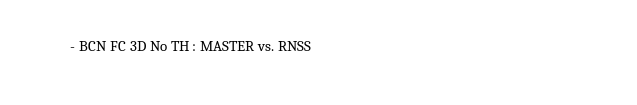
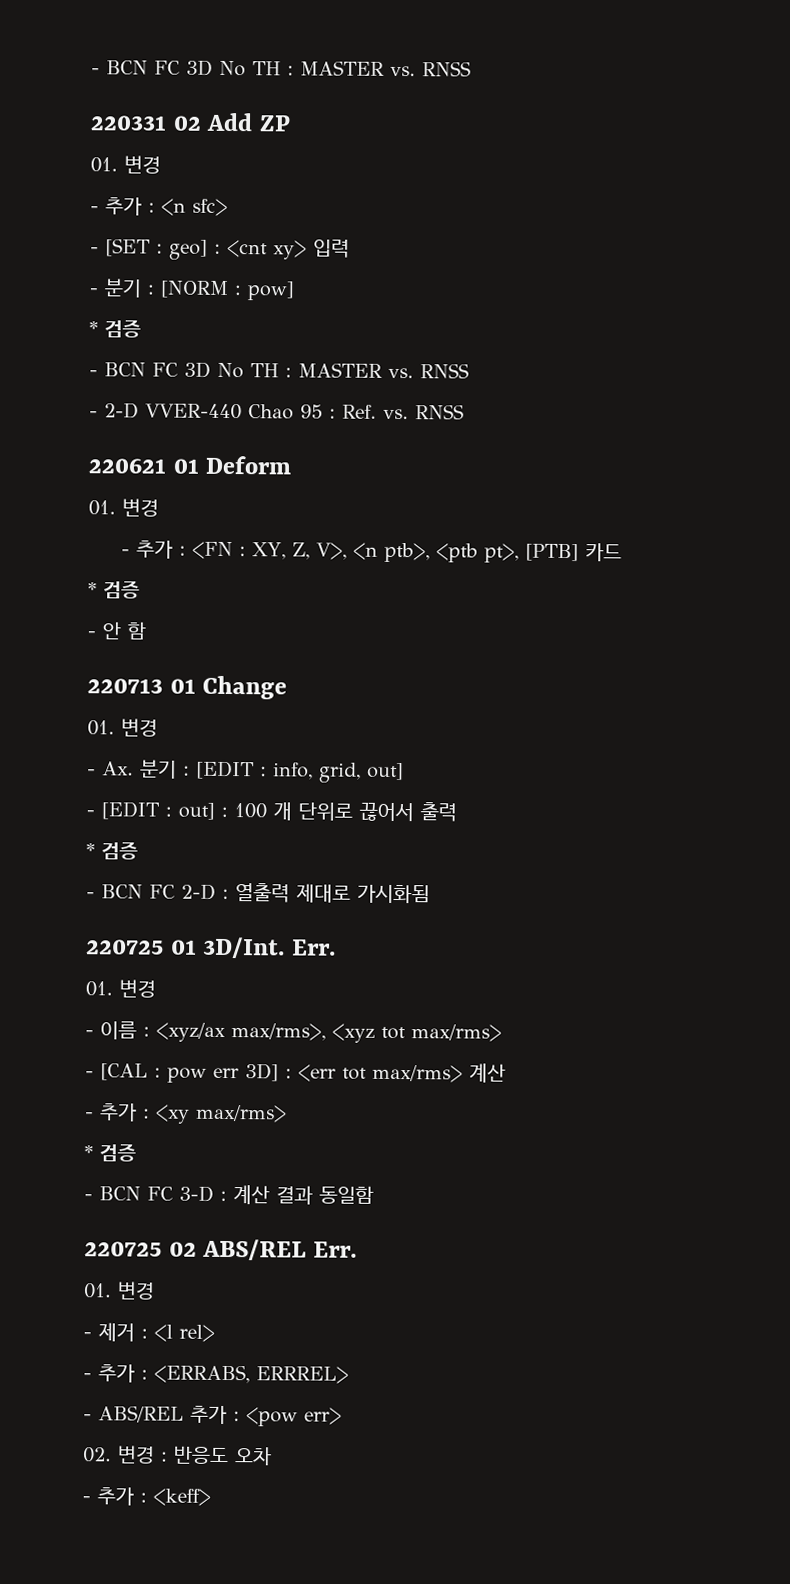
(312, 46) none -> [90,112,291,132] [90,155,161,174] [90,197,228,216] [90,238,350,260] [89,278,295,301] [89,319,141,338] [89,361,469,379] [89,402,464,420] [88,455,292,475] [88,498,159,517] [120,540,622,563] [88,580,140,599] [87,621,147,640] [87,675,288,700] [87,718,158,737] [87,759,404,783] [86,801,457,822] [86,841,138,860] [86,883,430,904] [86,936,336,959] [85,979,156,998] [85,1021,502,1043] [85,1063,506,1083] [85,1103,287,1124] [84,1143,136,1162] [84,1185,374,1205] [84,1238,357,1261] [83,1281,155,1300] [83,1322,215,1342] [83,1364,349,1384] [83,1405,342,1427] [83,1445,272,1466] [82,1487,211,1506] // 220331 02 Add ZP // 01. 변경 // - 추가 : <n sfc> // - [SET : geo] : <cnt xy> 입력 // - 분기 : [NORM : pow] // * 검증 // - BCN FC 3D No TH : MASTER vs. RNSS // - 2-D VVER-440 Chao 95 : Ref. vs. RNSS // 220621 01 Deform // 01. 변경 // - 추가 : <FN : XY, Z, V>, <n ptb>, <ptb pt>, [PTB] 카드 // * 검증 // - 안 함 // 220713 01 Change // 01. 변경 // - Ax. 분기 : [EDIT : info, grid, out] // - [EDIT : out] : 100 개 단위로 끊어서 출력 // * 검증 // - BCN FC 2-D : 열출력 제대로 가시화됨 // 220725 01 3D/Int. Err. // 01. 변경 // - 이름 : <xyz/ax max/rms>, <xyz tot max/rms> // - [CAL : pow err 3D] : <err tot max/rms> 계산 // - 추가 : <xy max/rms> // * 검증 // - BCN FC 3-D : 계산 결과 동일함 // 220725 02 ABS/REL Err. // 01. 변경 // - 제거 : <l rel> // - 추가 : <ERRABS, ERRREL> // - ABS/REL 추가 : <pow err> // 02. 변경 : 반응도 오차 // - 추가 : <keff>

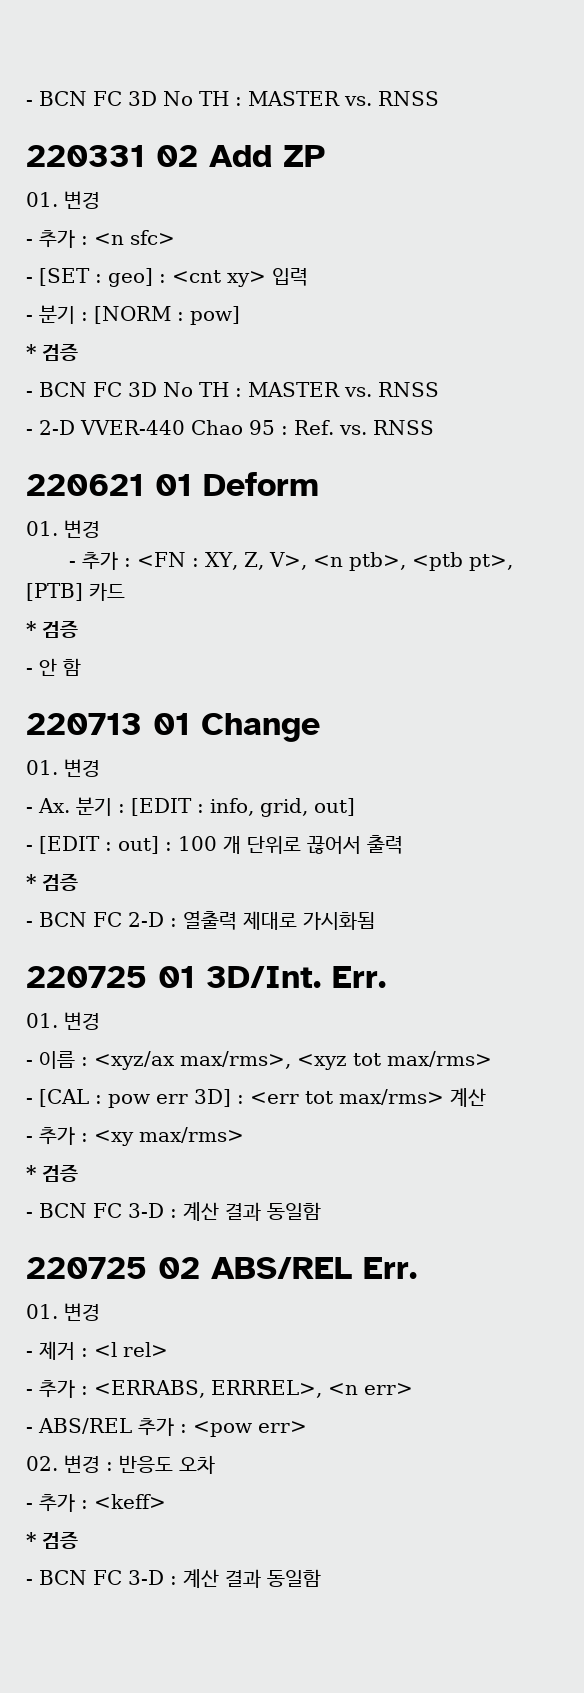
[256,1366,349,1384] ERRREL> -> [210,1380,413,1398] ERRREL>, <n err>
(211, 1497) none -> [26,1531,78,1549] [26,1569,321,1588] // * 검증 // - BCN FC 3-D : 계산 결과 동일함

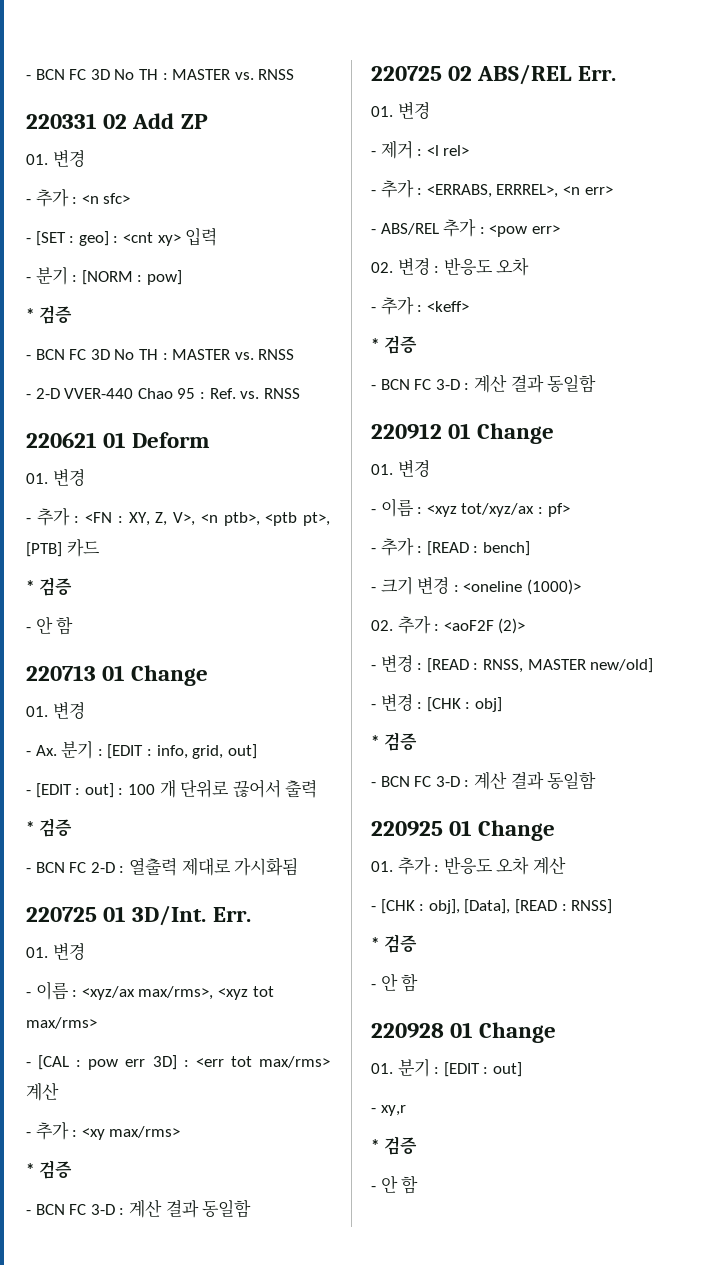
(321, 1578) none -> [371,423,555,444] [371,459,430,477] [371,498,570,517] [371,538,530,556] [371,576,581,595] [371,616,526,634] [371,654,654,673] [371,693,502,712] [371,732,417,751] [371,771,597,790] [371,820,556,841] [371,856,566,875] [371,899,613,914] [371,934,417,953] [371,973,419,992] [371,1022,557,1043] [371,1059,522,1077] [371,1105,406,1116] [371,1136,417,1155] [371,1175,419,1194] // 220912 01 Change // 01. 변경 // - 이름 : <xyz tot/xyz/ax : pf> // - 추가 : [READ : bench] // - 크기 변경 : <oneline (1000)> // 02. 추가 : <aoF2F (2)> // - 변경 : [READ : RNSS, MASTER new/old] // - 변경 : [CHK : obj] // * 검증 // - BCN FC 3-D : 계산 결과 동일함 // 220925 01 Change // 01. 추가 : 반응도 오차 계산 // - [CHK : obj], [Data], [READ : RNSS] // * 검증 // - 안 함 // 220928 01 Change // 01. 분기 : [EDIT : out] // - xy,r // * 검증 // - 안 함

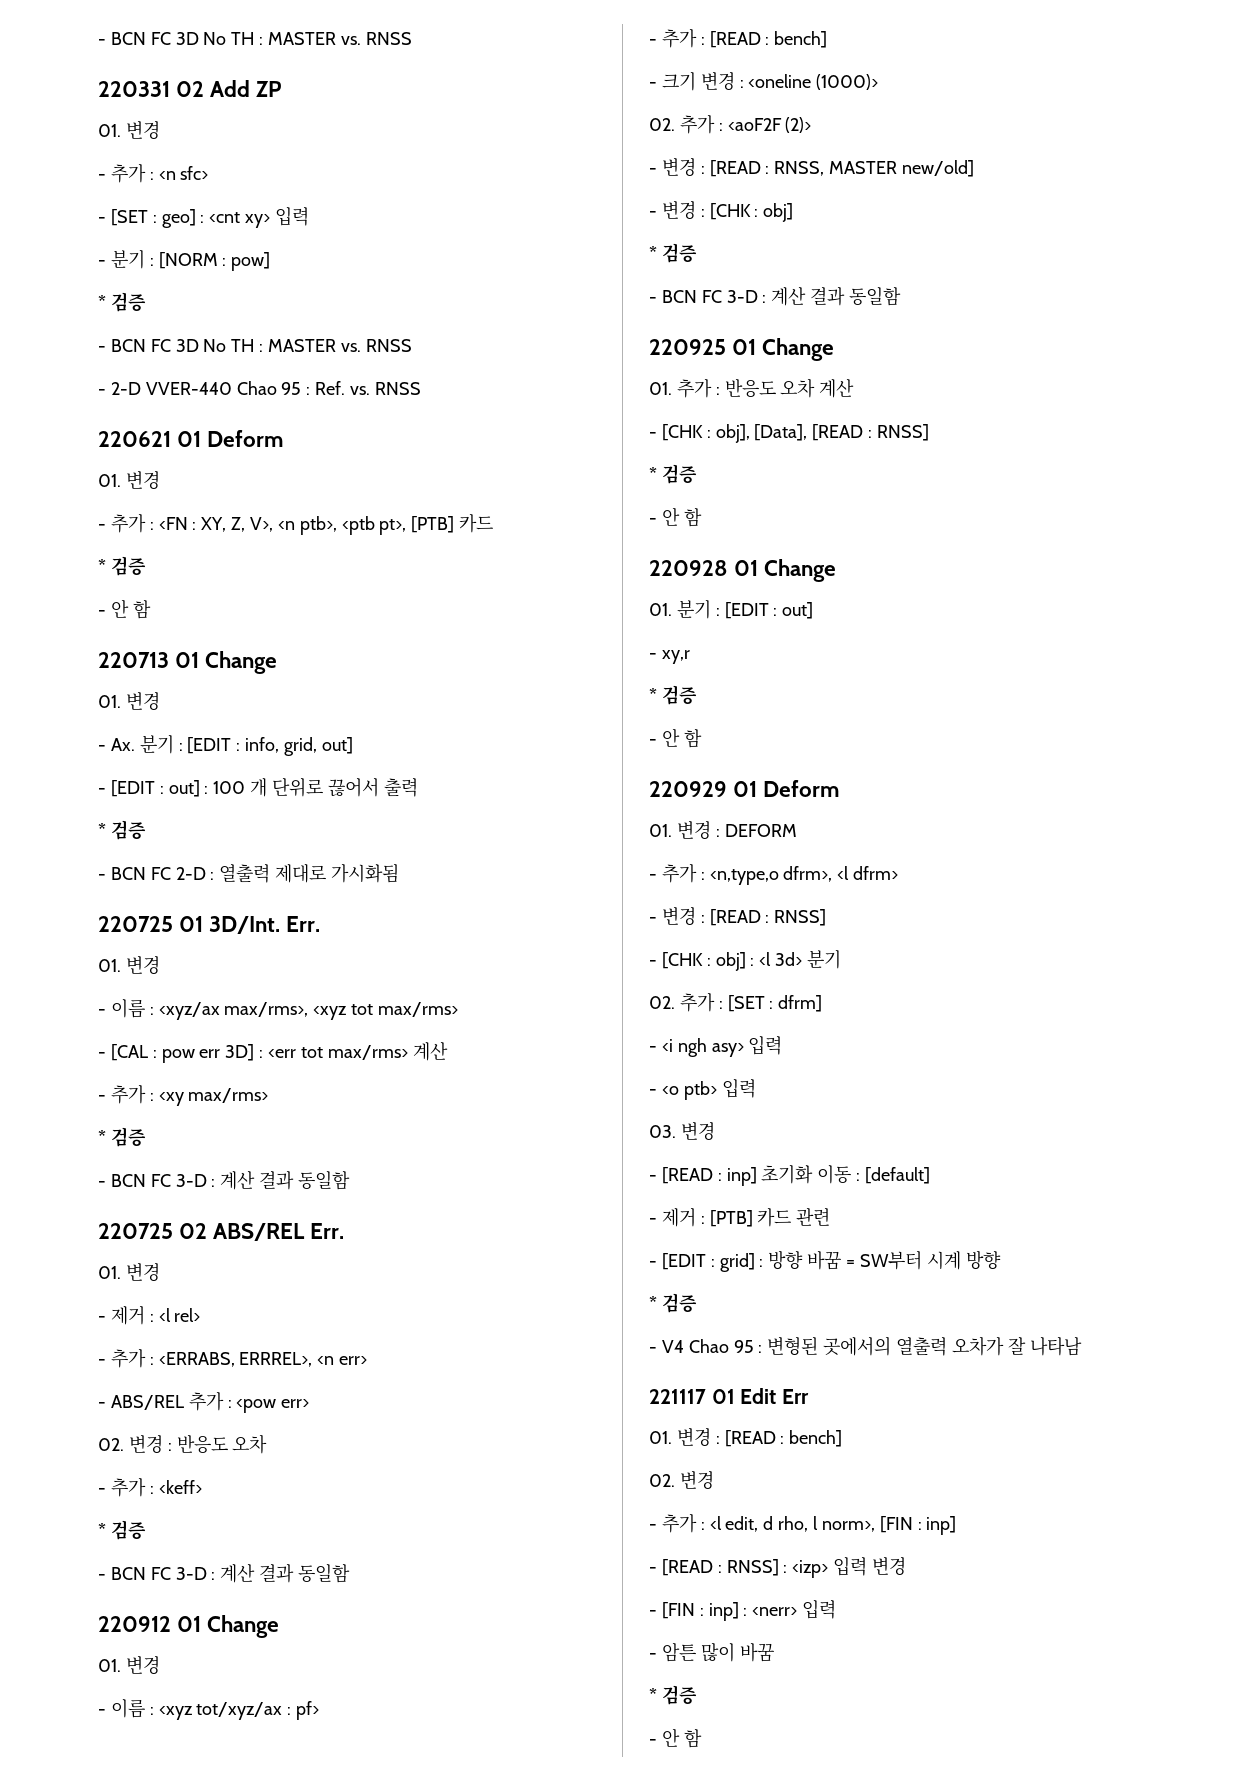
(419, 1184) none -> [649,780,840,797] [649,821,797,840] [649,864,899,885] [649,907,827,926] [649,950,842,971] [649,993,823,1012] [649,1036,783,1057] [649,1079,756,1100] [649,1122,715,1141] [649,1165,931,1186] [649,1208,831,1227] [649,1250,1001,1272] [649,1293,697,1313] [649,1336,1082,1356] [649,1388,810,1404] [649,1428,843,1447] [649,1471,714,1490] [649,1514,957,1535] [649,1557,907,1578] [649,1600,837,1621] [649,1642,774,1662] [649,1685,697,1705] [649,1728,702,1748] // 220929 01 Deform // 01. 변경 : DEFORM // - 추가 : <n,type,o dfrm>, <l dfrm> // - 변경 : [READ : RNSS] // - [CHK : obj] : <l 3d> 분기 // 02. 추가 : [SET : dfrm] // - <i ngh asy> 입력 // - <o ptb> 입력 // 03. 변경 // - [READ : inp] 초기화 이동 : [default] // - 제거 : [PTB] 카드 관련 // - [EDIT : grid] : 방향 바꿈 = SW부터 시계 방향 // * 검증 // - V4 Chao 95 : 변형된 곳에서의 열출력 오차가 잘 나타남 // 221117 01 Edit Err // 01. 변경 : [READ : bench] // 02. 변경 // - 추가 : <l edit, d rho, l norm>, [FIN : inp] // - [READ : RNSS] : <izp> 입력 변경 // - [FIN : inp] : <nerr> 입력 // - 암튼 많이 바꿈 // * 검증 // - 안 함

